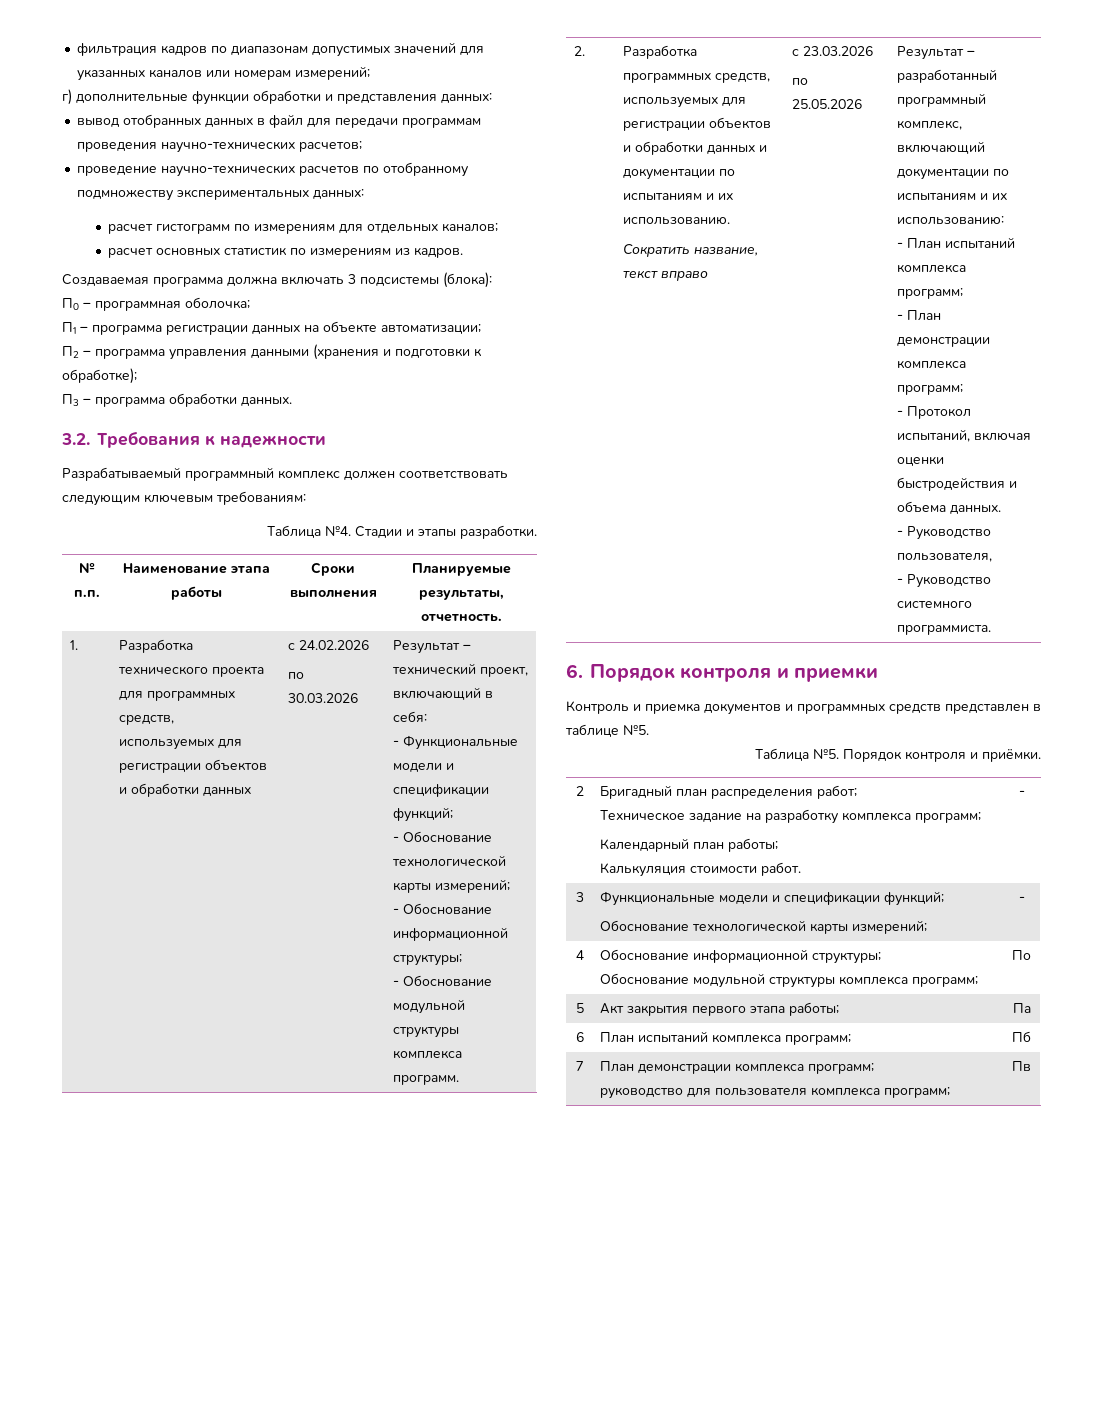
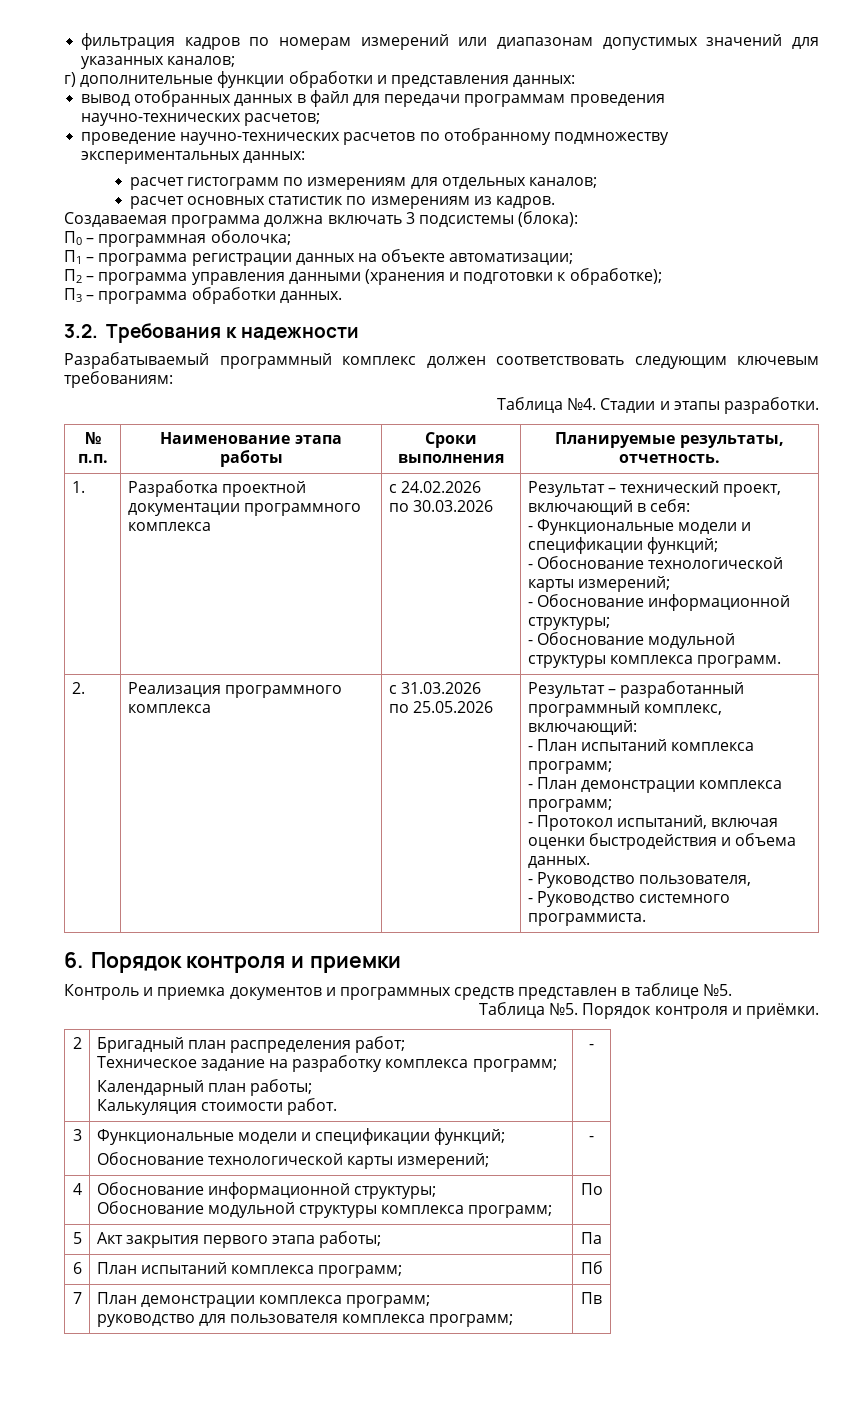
(228, 49) none -> [279,34,488,50] номерам измерений или
[149,66,371,80] каналов или номерам измерений; -> [167,56,236,67] каналов;
[118,666,265,677] [119,691,236,701] [119,715,175,725] [119,739,243,750] [119,759,268,773] [119,783,252,797] технического проекта для программных средств, используемых для регистрации объектов и обработки данных -> [221,481,306,497] [127,503,361,516] [127,522,211,531] проектной документации программного комплекса
[623,45,698,59] [623,73,771,83] [623,97,747,108] [623,117,772,131] [623,141,768,155] [623,168,736,180] [623,193,734,201] [623,217,731,225] [623,244,759,257] [623,270,709,281] [792,46,874,56] Разработка программных средств, используемых для регистрации объектов и обработки данных и документации по испытаниям и их использованию. // Сократить название, текст вправо | с 23.03.2026 -> [127,682,342,698] [127,704,211,713] [388,682,481,694] Реализация программного комплекса | с 31.03.2026
[897,141,986,154] [897,168,1010,180] [897,193,1008,201] [897,216,1005,225] включающий документации по испытаниям и их использованию: -> [527,720,637,735] включающий:

